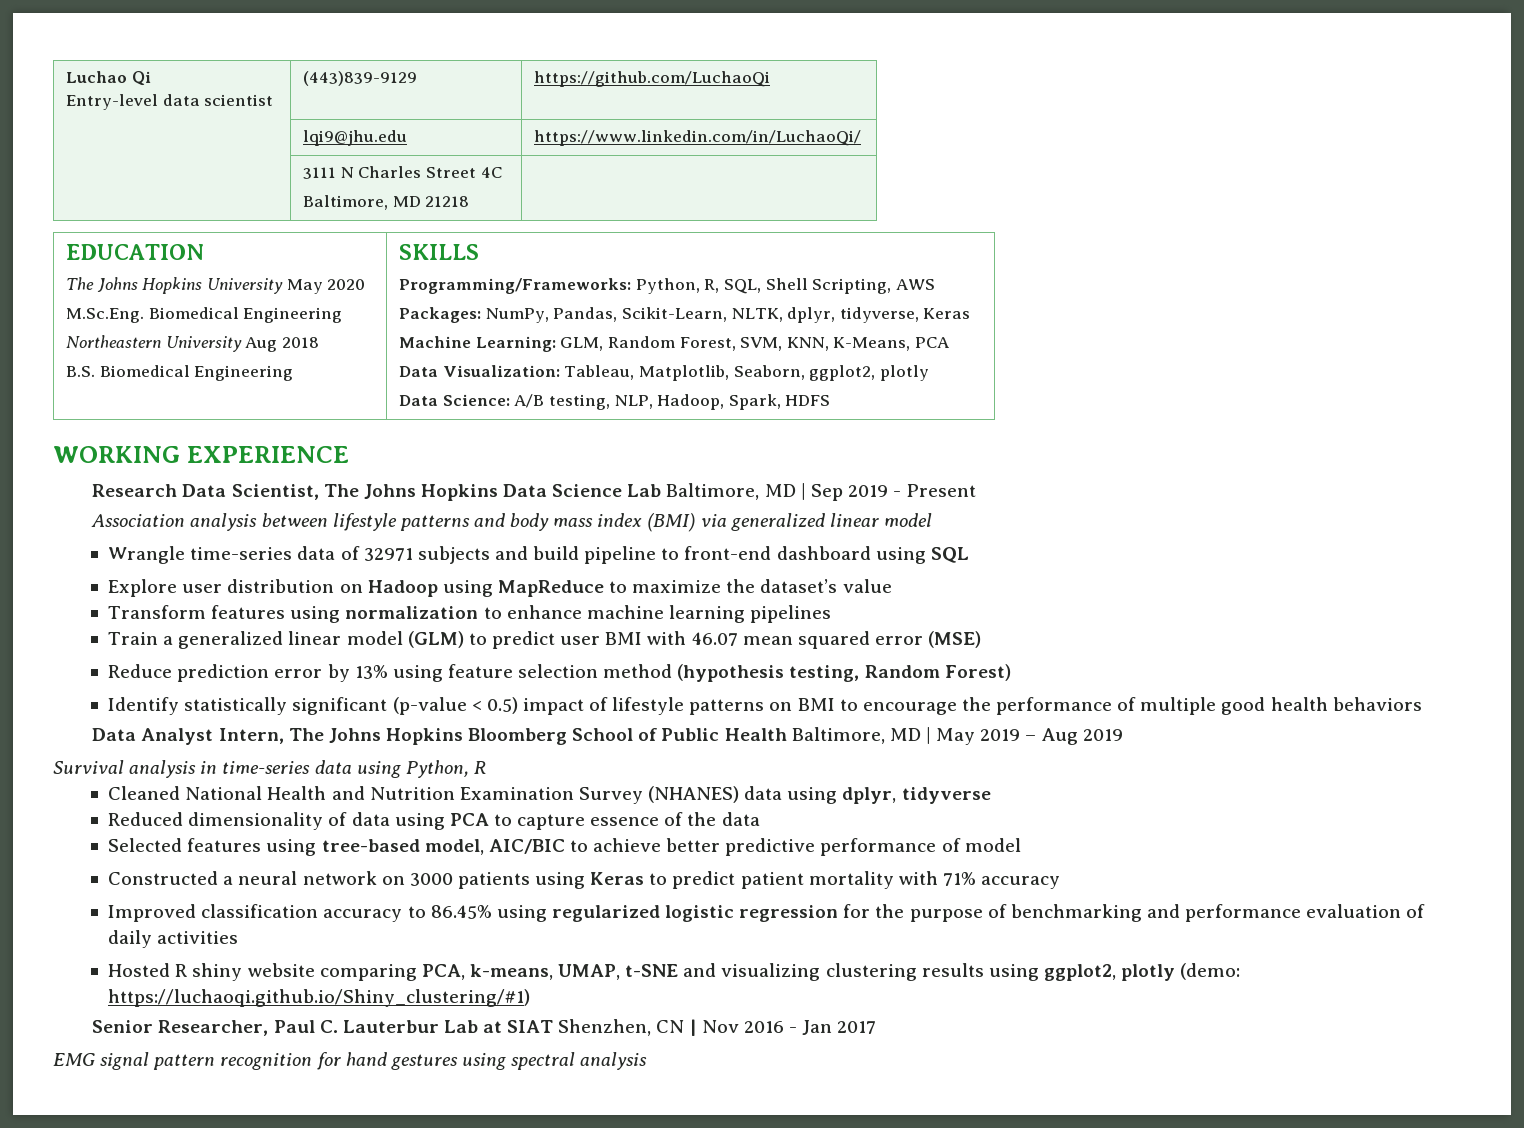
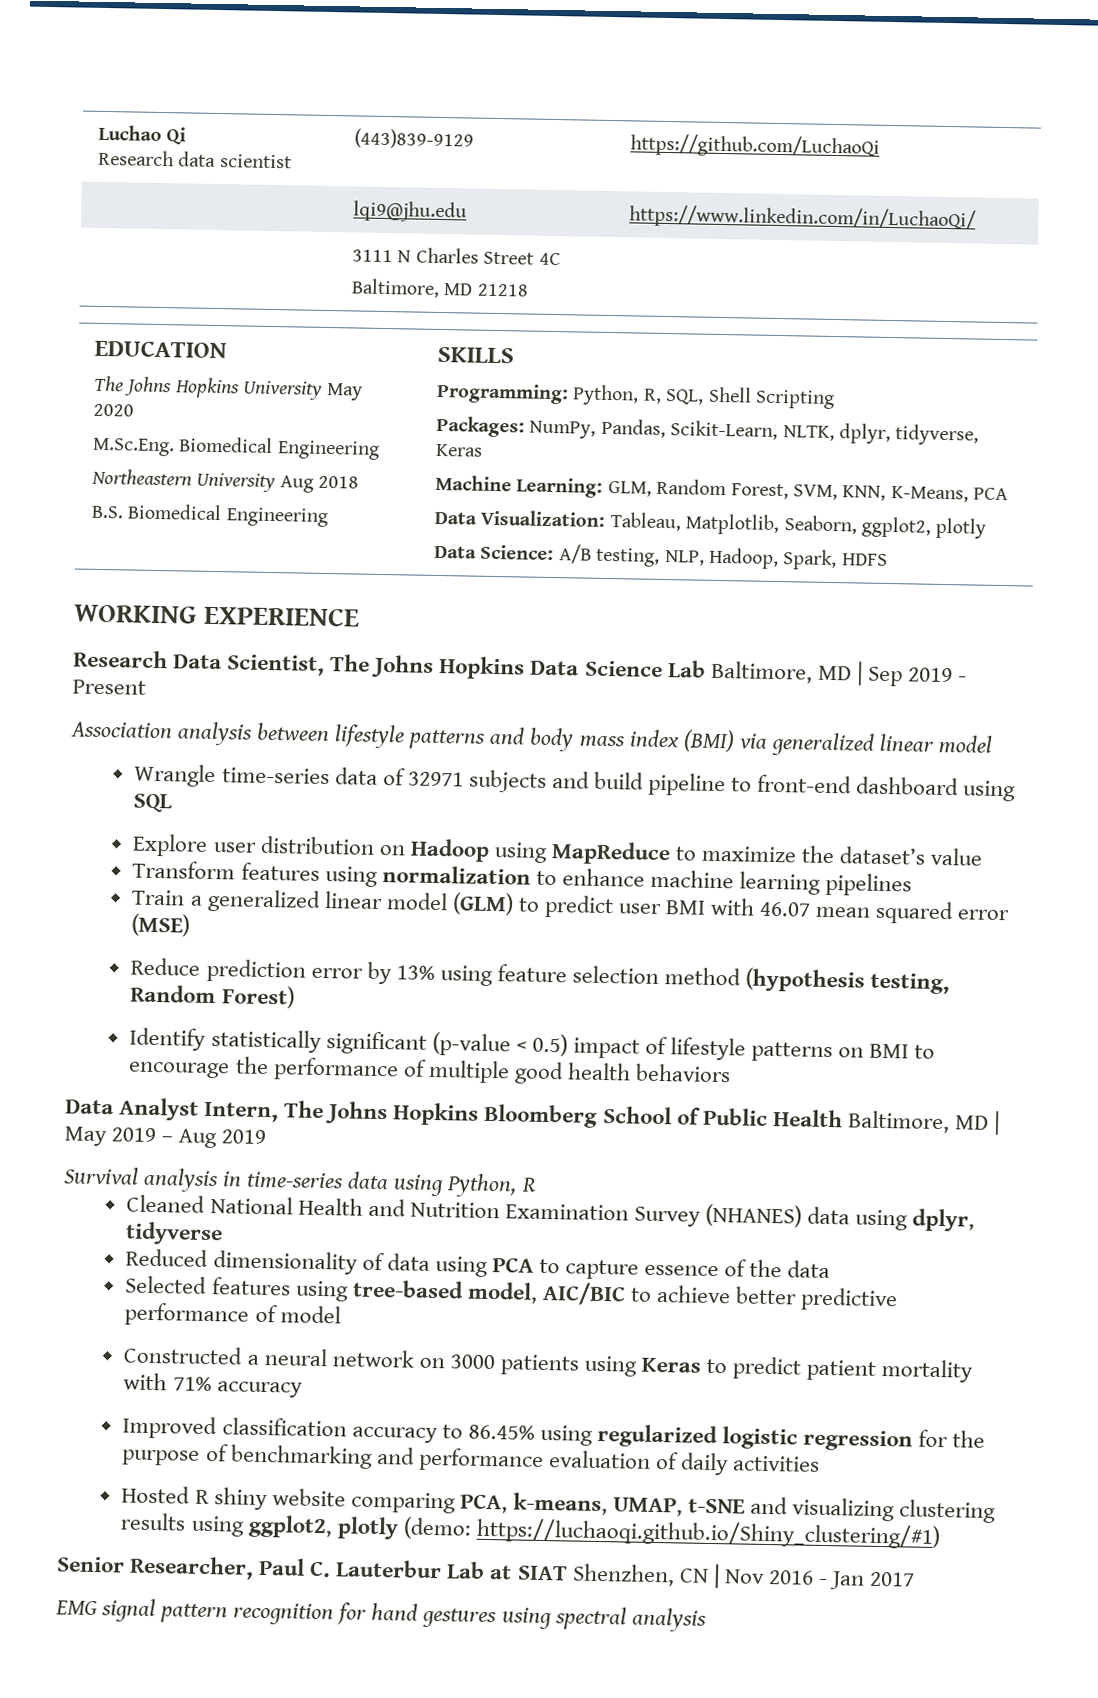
[66,94,159,110] Entry-level -> [97,149,174,167] Research
[399,278,632,294] Programming/Frameworks: -> [435,382,569,405] Programming:
[812,278,935,294] Scripting, AWS -> [754,389,835,410] Scripting

